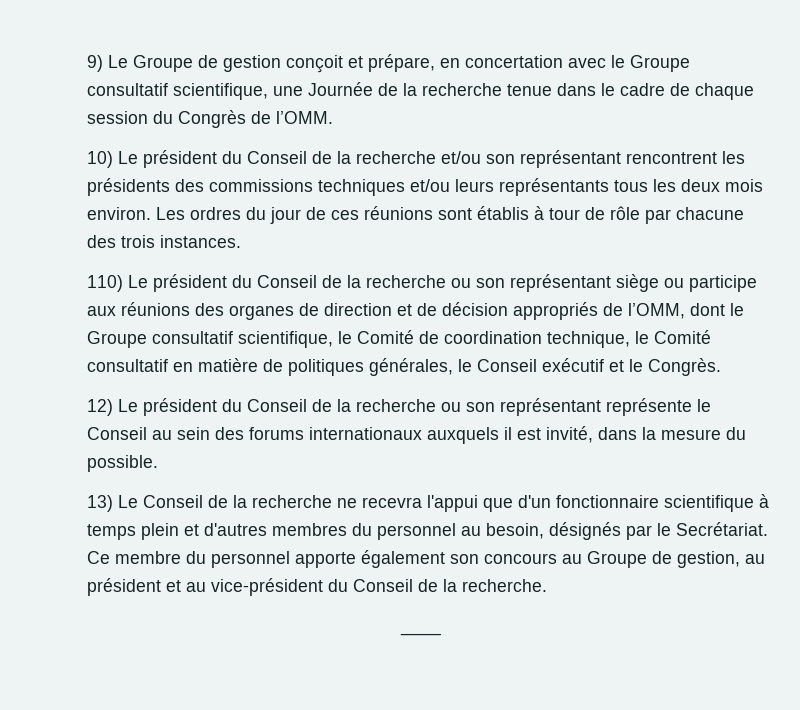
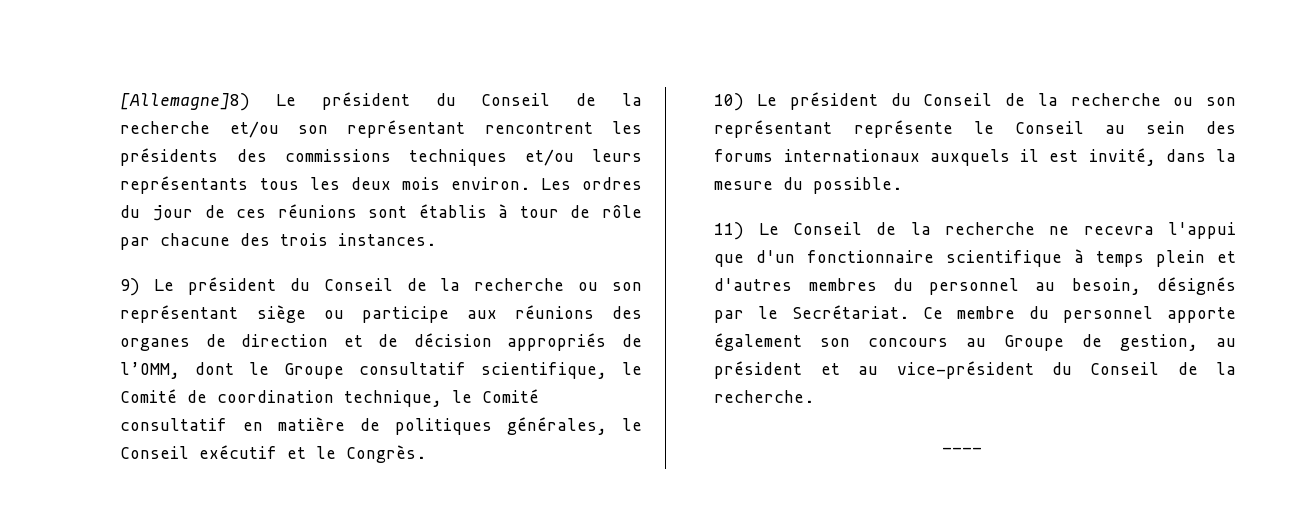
[87,54,691,73] [87,82,755,100] [87,110,334,128] [87,151,114,168] 9) Le Groupe de gestion conçoit et prépare, en concertation avec le Groupe consultatif scientifique, une Journée de la recherche tenue dans le cadre de chaque session du Congrès de l’OMM. // 10) -> [120,93,251,111] [Allemagne]8)
[87,275,124,292] 110) -> [120,278,141,296] 9)
[87,399,114,416] 12) -> [714,93,745,111] 10)
[87,495,114,512] 13) -> [714,222,745,240] 11)

